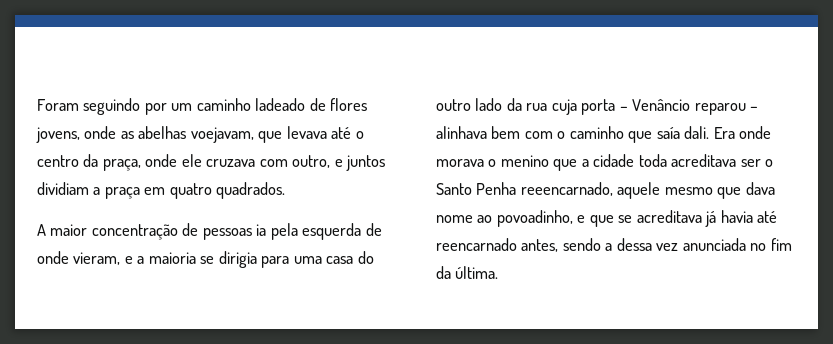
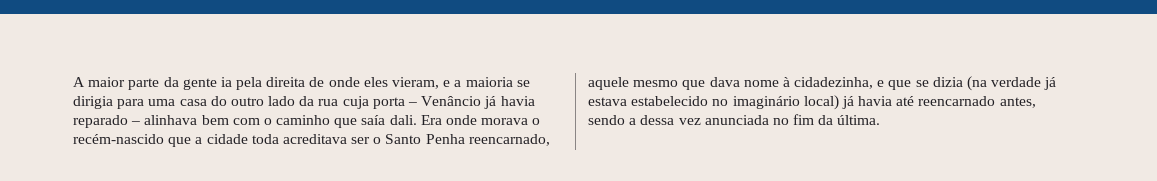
[37,98,368,115] [36,126,364,143] [37,154,386,171] [37,182,286,199] [37,223,252,240] Foram seguindo por um caminho ladeado de flores jovens, onde as abelhas voejavam, que levava até o centro da praça, onde ele cruzava com outro, e juntos dividiam a praça em quatro quadrados. // A maior concentração de pessoas -> [73,77,217,90] A maior parte da gente
[302,223,362,240] esquerda -> [266,77,306,87] direita
(69, 257) none -> [363,77,388,87] eles
[694,103,746,115] reparou -> [484,96,535,109] [73,115,128,128] já havia reparado
[500,155,549,167] menino -> [73,134,164,144] recém-nascido
[520,182,613,196] reeencarnado, -> [468,134,550,146] reencarnado,
[477,210,573,227] ao povoadinho, -> [782,77,874,89] à cidadezinha,
[636,210,702,223] acreditava -> [932,76,1057,91] [588,95,839,110] dizia (na verdade já estava estabelecido no imaginário local)

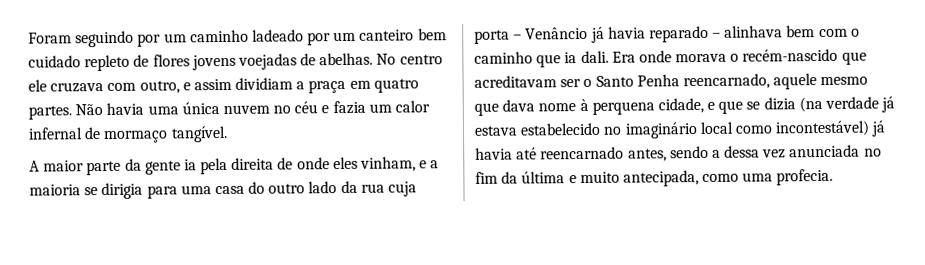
(73, 82) none -> [28,28,447,48] [28,52,443,72] [28,77,419,94] [28,100,431,120] [28,125,228,144] Foram seguindo por um caminho ladeado por um canteiro bem cuidado repleto de flores jovens voejadas de abelhas. No centro ele cruzava com outro, e assim dividiam a praça em quatro partes. Não havia uma única nuvem no céu e fazia um calor infernal de mormaço tangível. //
[392,77,440,89] vieram, -> [360,156,417,172] vinham,
[361,115,386,125] saía -> [564,52,578,64] ia
[195,134,347,144] a cidade toda acreditava -> [474,75,557,88] acreditavam
[794,77,874,89] cidadezinha, -> [591,97,704,115] perquena cidade,
[803,95,839,110] local) -> [699,120,871,137] local como incontestável)
[837,115,881,125] última. -> [521,168,834,187] última e muito antecipada, como uma profecia.

